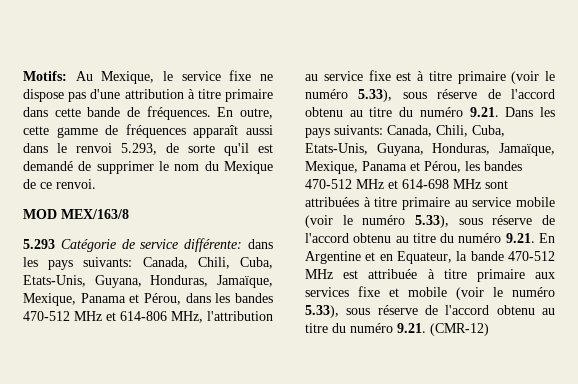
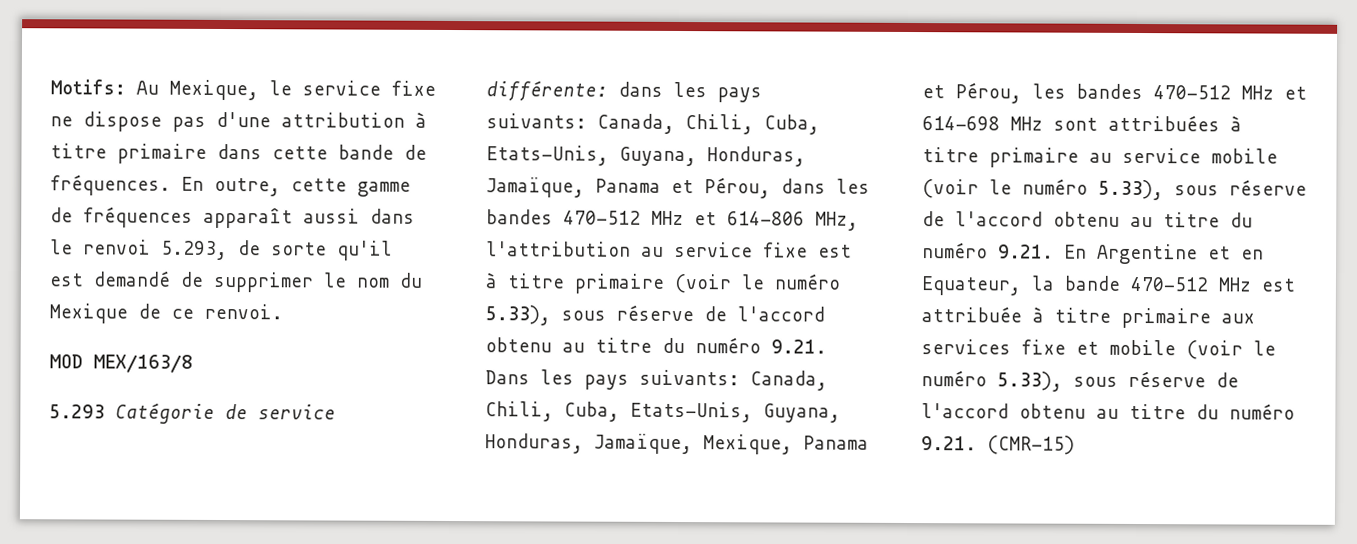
[23,293,76,306] Mexique, -> (585, 187) none
[430,323,489,336] (CMR-12) -> [987,435,1075,455] (CMR-15)

